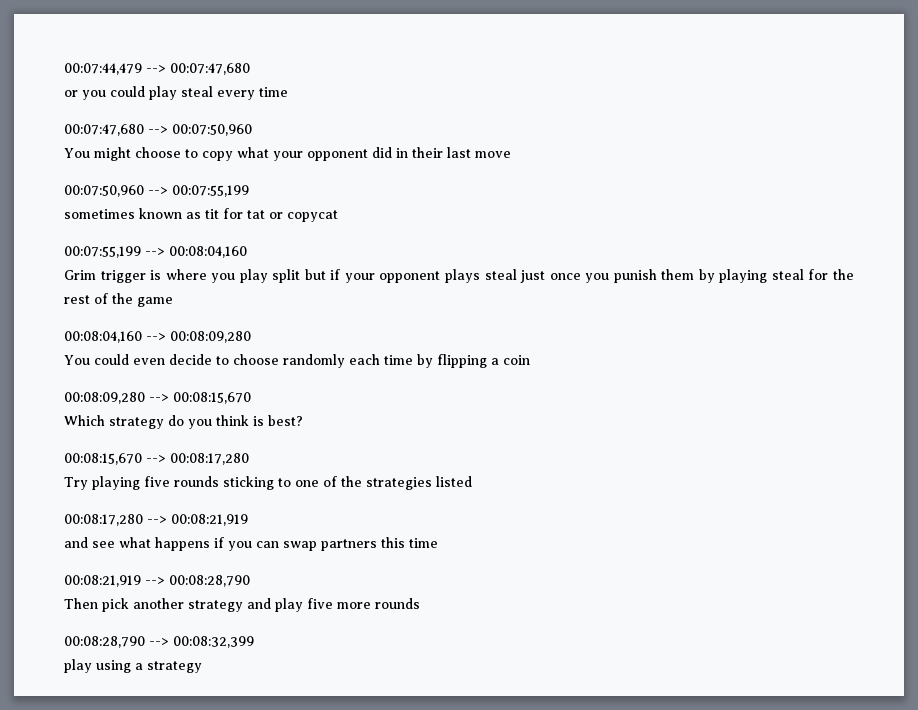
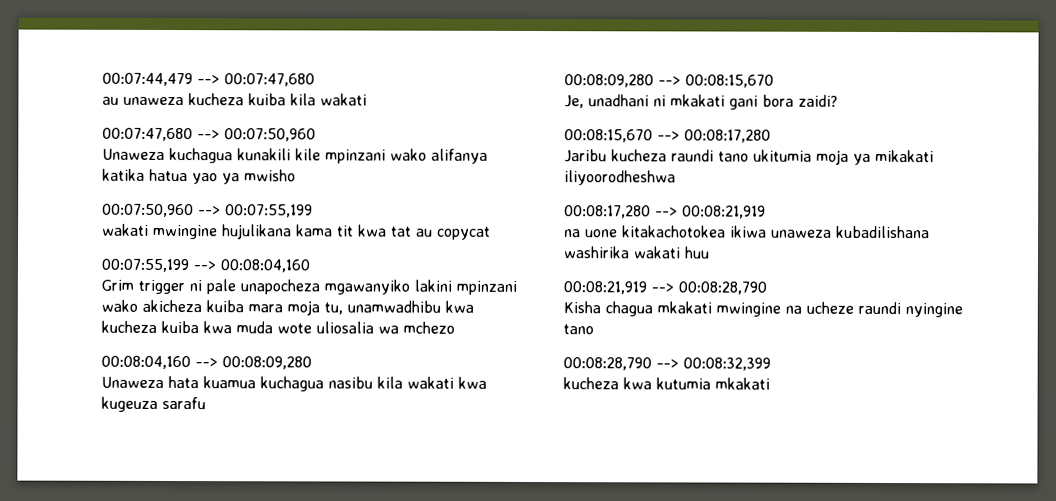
[64,86,288,100] [64,124,252,136] [64,147,511,161] [64,185,249,197] [64,208,283,219] or you could play steal every time // 00:07:47,680 --> 00:07:50,960 // You might choose to copy what your opponent did in their last move // 00:07:50,960 --> 00:07:55,199 // sometimes known as tit for tat or -> [102,93,367,106] [102,127,316,142] [102,147,488,164] [102,168,296,185] [102,203,313,218] [102,223,433,240] au unaweza kucheza kuiba kila wakati // 00:07:47,680 --> 00:07:50,960 // Unaweza kuchagua kunakili kile mpinzani wako alifanya katika hatua yao ya mwisho // 00:07:50,960 --> 00:07:55,199 // wakati mwingine hujulikana kama tit kwa tat au
[150,269,854,283] [64,293,173,307] [64,331,251,343] [64,354,530,368] [64,392,251,404] [64,415,303,429] [64,453,249,465] [64,476,472,490] [64,514,248,526] [64,537,438,551] [64,575,250,587] [64,598,420,612] is where you play split but if your opponent plays steal just once you punish them by playing steal for the rest of the game // 00:08:04,160 --> 00:08:09,280 // You could even decide to choose randomly each time by flipping a coin // 00:08:09,280 --> 00:08:15,670 // Which strategy do you think is best? // 00:08:15,670 --> 00:08:17,280 // Try playing five rounds sticking to one of the strategies listed // 00:08:17,280 --> 00:08:21,919 // and see what happens if you can swap partners this time // 00:08:21,919 --> 00:08:28,790 // Then pick another strategy and play five more rounds -> [189,279,517,295] [101,299,474,316] [101,320,455,334] [101,355,312,370] [101,375,487,392] [101,396,206,412] [564,74,774,88] [564,94,838,110] [564,129,771,143] [564,149,934,165] [564,170,676,186] [564,205,766,219] [564,225,930,239] [563,246,710,259] [563,281,767,295] [563,301,963,318] [563,324,594,335] ni pale unapocheza mgawanyiko lakini mpinzani wako akicheza kuiba mara moja tu, unamwadhibu kwa kucheza kuiba kwa muda wote uliosalia wa mchezo // 00:08:04,160 --> 00:08:09,280 // Unaweza hata kuamua kuchagua nasibu kila wakati kwa kugeuza sarafu // 00:08:09,280 --> 00:08:15,670 // Je, unadhani ni mkakati gani bora zaidi? // 00:08:15,670 --> 00:08:17,280 // Jaribu kucheza raundi tano ukitumia moja ya mikakati iliyoorodheshwa // 00:08:17,280 --> 00:08:21,919 // na uone kitakachotokea ikiwa unaweza kubadilishana washirika wakati huu // 00:08:21,919 --> 00:08:28,790 // Kisha chagua mkakati mwingine na ucheze raundi nyingine tano
[64,659,202,673] play using a strategy -> [563,377,770,390] kucheza kwa kutumia mkakati

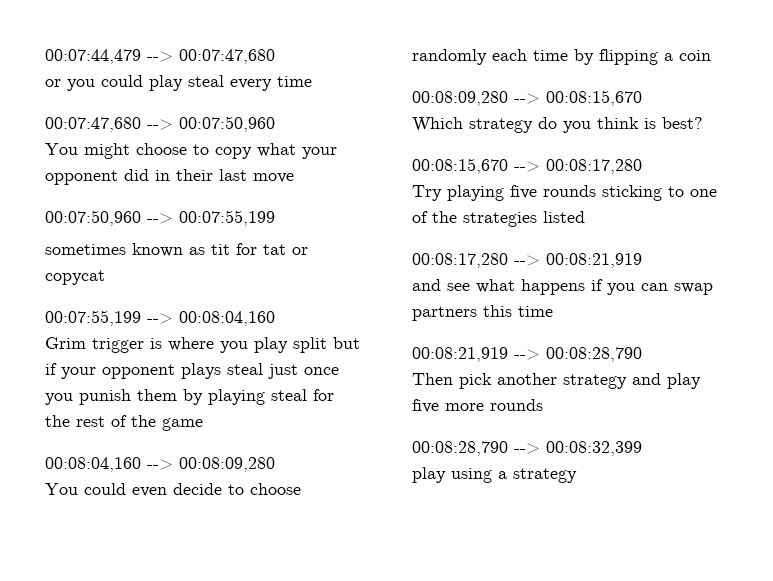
[102,93,367,106] [102,127,316,142] [102,147,488,164] [102,168,296,185] [102,203,313,218] [102,223,433,240] au unaweza kucheza kuiba kila wakati // 00:07:47,680 --> 00:07:50,960 // Unaweza kuchagua kunakili kile mpinzani wako alifanya katika hatua yao ya mwisho // 00:07:50,960 --> 00:07:55,199 // wakati mwingine hujulikana kama tit kwa tat au -> [45,75,312,91] [45,116,275,132] [45,143,337,159] [45,169,294,185] [45,210,275,226] [45,243,308,257] or you could play steal every time // 00:07:47,680 --> 00:07:50,960 // You might choose to copy what your opponent did in their last move // 00:07:50,960 --> 00:07:55,199 // sometimes known as tit for tat or
[189,279,517,295] [101,299,474,316] [101,320,455,334] [101,355,312,370] [101,375,487,392] [101,396,206,412] [564,74,774,88] [564,94,838,110] [564,129,771,143] [564,149,934,165] [564,170,676,186] [564,205,766,219] [564,225,930,239] [563,246,710,259] [563,281,767,295] [563,301,963,318] [563,324,594,335] ni pale unapocheza mgawanyiko lakini mpinzani wako akicheza kuiba mara moja tu, unamwadhibu kwa kucheza kuiba kwa muda wote uliosalia wa mchezo // 00:08:04,160 --> 00:08:09,280 // Unaweza hata kuamua kuchagua nasibu kila wakati kwa kugeuza sarafu // 00:08:09,280 --> 00:08:15,670 // Je, unadhani ni mkakati gani bora zaidi? // 00:08:15,670 --> 00:08:17,280 // Jaribu kucheza raundi tano ukitumia moja ya mikakati iliyoorodheshwa // 00:08:17,280 --> 00:08:21,919 // na uone kitakachotokea ikiwa unaweza kubadilishana washirika wakati huu // 00:08:21,919 --> 00:08:28,790 // Kisha chagua mkakati mwingine na ucheze raundi nyingine tano -> [150,337,360,353] [45,363,339,379] [45,389,334,405] [45,415,203,431] [45,457,275,472] [45,483,301,497] [412,49,711,65] [412,90,642,106] [412,117,703,133] [412,158,642,174] [412,185,717,201] [412,211,585,227] [412,253,642,268] [412,279,713,295] [412,305,553,321] [412,347,642,362] [412,373,701,389] [412,399,543,413] is where you play split but if your opponent plays steal just once you punish them by playing steal for the rest of the game // 00:08:04,160 --> 00:08:09,280 // You could even decide to choose randomly each time by flipping a coin // 00:08:09,280 --> 00:08:15,670 // Which strategy do you think is best? // 00:08:15,670 --> 00:08:17,280 // Try playing five rounds sticking to one of the strategies listed // 00:08:17,280 --> 00:08:21,919 // and see what happens if you can swap partners this time // 00:08:21,919 --> 00:08:28,790 // Then pick another strategy and play five more rounds
[563,377,770,390] kucheza kwa kutumia mkakati -> [412,467,577,483] play using a strategy

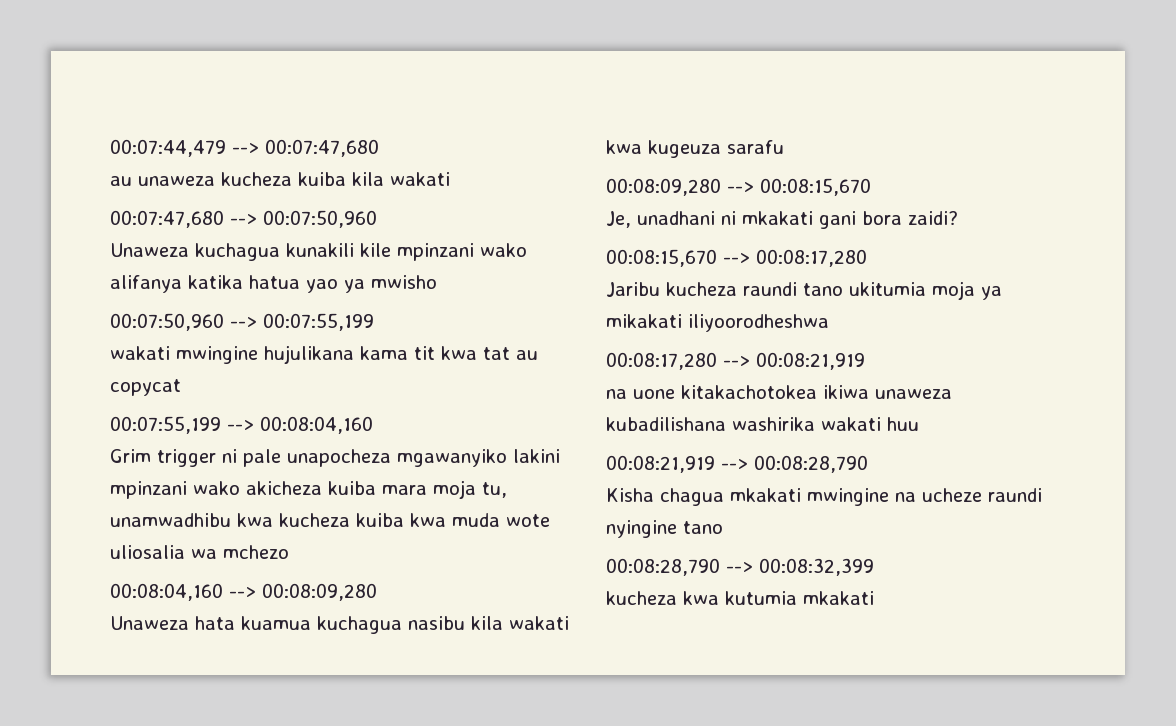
[45,75,312,91] [45,116,275,132] [45,143,337,159] [45,169,294,185] [45,210,275,226] [45,243,308,257] or you could play steal every time // 00:07:47,680 --> 00:07:50,960 // You might choose to copy what your opponent did in their last move // 00:07:50,960 --> 00:07:55,199 // sometimes known as tit for tat or -> [110,172,450,186] [110,210,377,228] [110,243,527,261] [110,275,437,293] [110,313,374,331] [110,345,538,364] au unaweza kucheza kuiba kila wakati // 00:07:47,680 --> 00:07:50,960 // Unaweza kuchagua kunakili kile mpinzani wako alifanya katika hatua yao ya mwisho // 00:07:50,960 --> 00:07:55,199 // wakati mwingine hujulikana kama tit kwa tat au
[150,337,360,353] [45,363,339,379] [45,389,334,405] [45,415,203,431] [45,457,275,472] [45,483,301,497] [412,49,711,65] [412,90,642,106] [412,117,703,133] [412,158,642,174] [412,185,717,201] [412,211,585,227] [412,253,642,268] [412,279,713,295] [412,305,553,321] [412,347,642,362] [412,373,701,389] [412,399,543,413] is where you play split but if your opponent plays steal just once you punish them by playing steal for the rest of the game // 00:08:04,160 --> 00:08:09,280 // You could even decide to choose randomly each time by flipping a coin // 00:08:09,280 --> 00:08:15,670 // Which strategy do you think is best? // 00:08:15,670 --> 00:08:17,280 // Try playing five rounds sticking to one of the strategies listed // 00:08:17,280 --> 00:08:21,919 // and see what happens if you can swap partners this time // 00:08:21,919 --> 00:08:28,790 // Then pick another strategy and play five more rounds -> [222,449,560,467] [110,480,507,499] [110,513,550,527] [110,545,289,559] [110,583,377,601] [110,616,569,634] [606,140,784,158] [606,178,871,196] [606,211,958,229] [606,249,867,267] [606,281,1002,300] [606,314,829,332] [606,352,865,370] [606,385,952,399] [606,417,919,431] [606,455,868,473] [606,488,1042,506] [606,520,723,538] ni pale unapocheza mgawanyiko lakini mpinzani wako akicheza kuiba mara moja tu, unamwadhibu kwa kucheza kuiba kwa muda wote uliosalia wa mchezo // 00:08:04,160 --> 00:08:09,280 // Unaweza hata kuamua kuchagua nasibu kila wakati kwa kugeuza sarafu // 00:08:09,280 --> 00:08:15,670 // Je, unadhani ni mkakati gani bora zaidi? // 00:08:15,670 --> 00:08:17,280 // Jaribu kucheza raundi tano ukitumia moja ya mikakati iliyoorodheshwa // 00:08:17,280 --> 00:08:21,919 // na uone kitakachotokea ikiwa unaweza kubadilishana washirika wakati huu // 00:08:21,919 --> 00:08:28,790 // Kisha chagua mkakati mwingine na ucheze raundi nyingine tano
[412,467,577,483] play using a strategy -> [606,591,874,605] kucheza kwa kutumia mkakati

